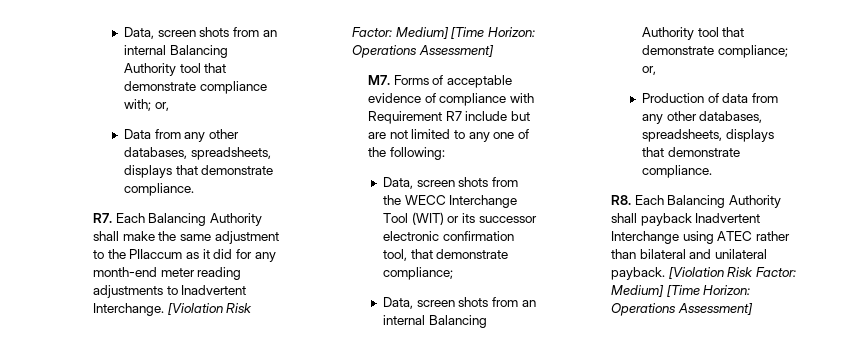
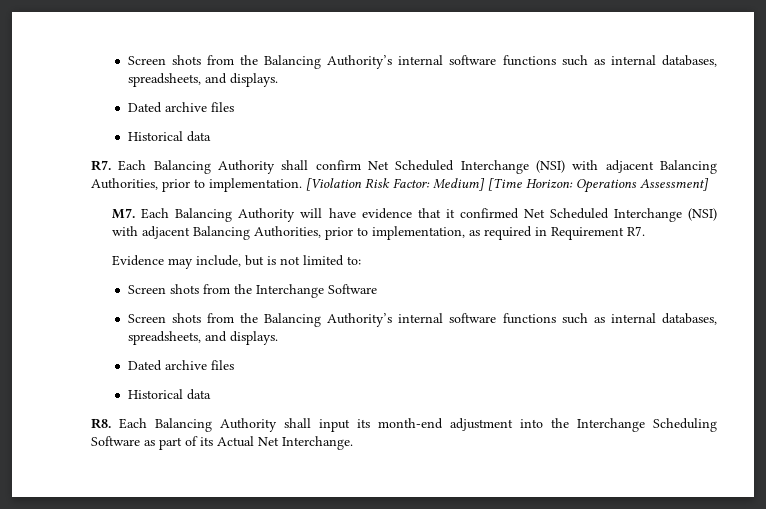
[123,27,277,39] [123,45,228,58] [123,63,227,76] [123,81,267,94] [123,99,169,111] [123,129,239,142] [123,147,271,160] [123,165,274,178] [123,183,194,196] Data, screen shots from an internal Balancing Authority tool that demonstrate compliance with; or, // Data from any other databases, spreadsheets, displays that demonstrate compliance. -> [127,55,717,69] [127,73,278,87] [127,102,234,113] [127,131,211,142] Screen shots from the Balancing Authority’s internal software functions such as internal databases, spreadsheets, and displays. // Dated archive files // Historical data
[122,231,279,244] [93,249,276,262] [93,267,242,280] [93,285,247,298] [93,303,165,316] make the same adjustment to the PIIaccum as it did for any month-end meter reading adjustments to Inadvertent Interchange. -> [315,160,717,174] [91,178,303,192] confirm Net Scheduled Interchange (NSI) with adjacent Balancing Authorities, prior to implementation.
[393,75,513,88] [368,93,535,106] [368,111,531,124] [368,129,529,142] [368,147,445,160] [382,177,518,189] [382,195,518,208] [382,212,537,225] [382,231,514,241] [382,249,509,261] [382,267,453,280] [382,297,536,309] [382,315,487,328] [641,27,745,40] [641,45,788,58] [641,66,656,75] [641,93,778,103] [641,111,763,124] [641,129,774,142] [641,147,740,157] [641,165,712,178] Forms of acceptable evidence of compliance with Requirement R7 include but are not limited to any one of the following: // Data, screen shots from the WECC Interchange Tool (WIT) or its successor electronic confirmation tool, that demonstrate compliance; // Data, screen shots from an internal Balancing Authority tool that demonstrate compliance; or, // Production of data from any other databases, spreadsheets, displays that demonstrate compliance. -> [141,208,718,222] [112,226,646,240] [112,255,362,269] [127,284,377,298] [127,313,717,327] [127,331,278,345] [127,360,234,371] [127,389,211,400] Each Balancing Authority will have evidence that it confirmed Net Scheduled Interchange (NSI) with adjacent Balancing Authorities, prior to implementation, as required in Requirement R7. // Evidence may include, but is not limited to: // Screen shots from the Interchange Software // Screen shots from the Balancing Authority’s internal software functions such as internal databases, spreadsheets, and displays. // Dated archive files // Historical data
[640,213,761,226] [611,231,791,244] [611,249,768,259] [611,267,797,280] [611,285,751,297] [611,303,753,316] payback Inadvertent Interchange using ATEC rather than bilateral and unilateral payback. [Violation Risk Factor: Medium] [Time Horizon: Operations Assessment] -> [319,418,717,432] [91,436,354,450] input its month-end adjustment into the Interchange Scheduling Software as part of its Actual Net Interchange.

